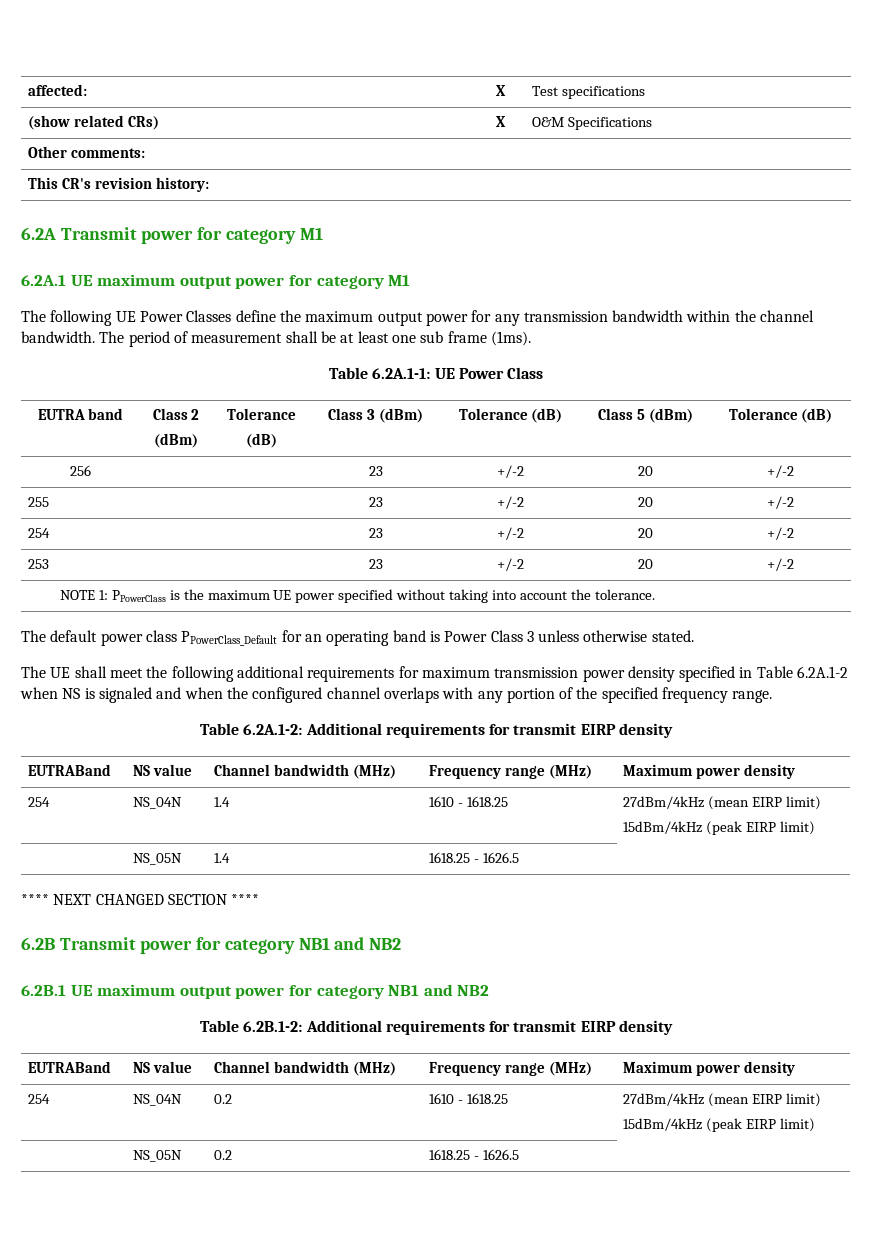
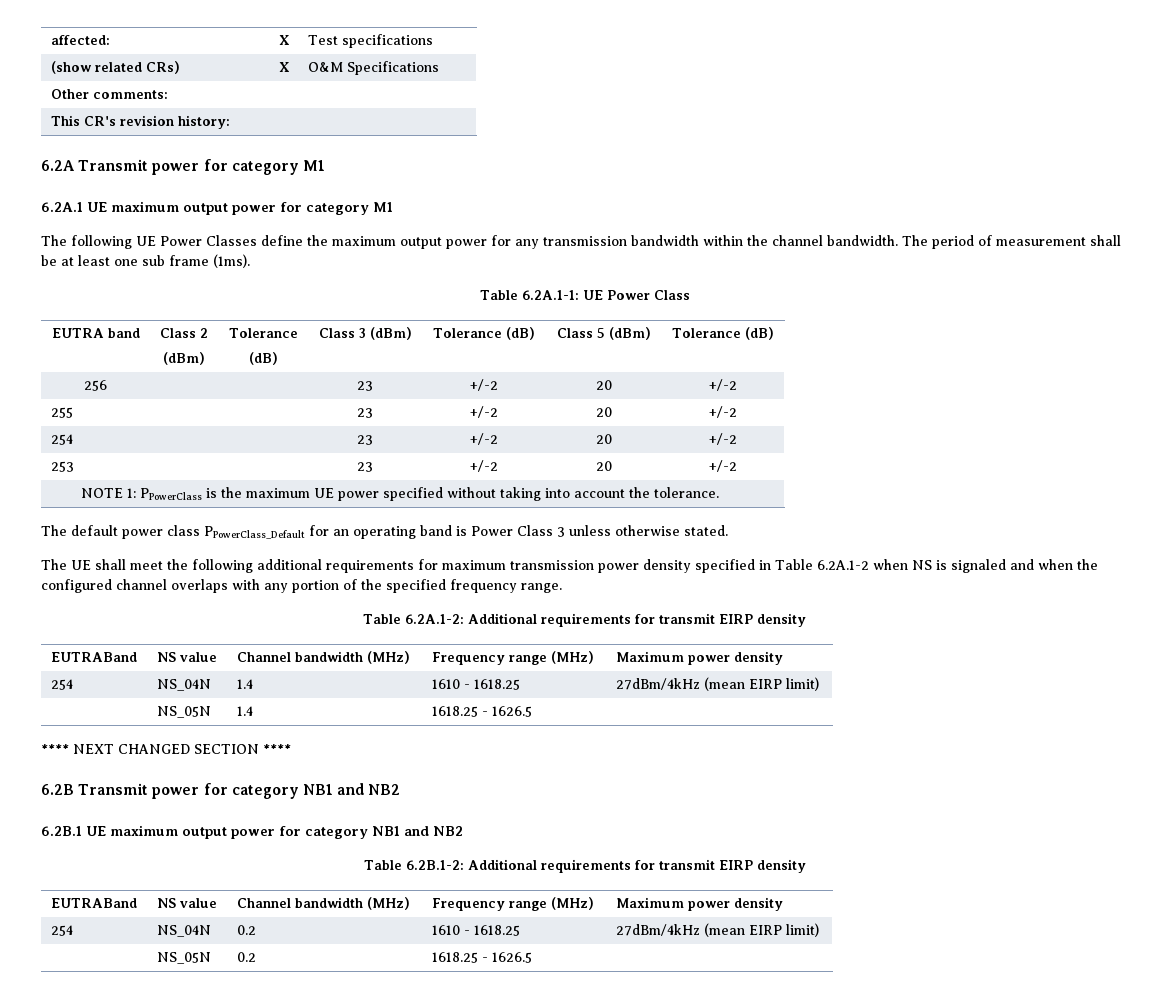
[622,821,815,835] // 15dBm/4kHz (peak EIRP limit) -> (819, 684) none
[622,1118,815,1132] // 15dBm/4kHz (peak EIRP limit) -> (819, 930) none

